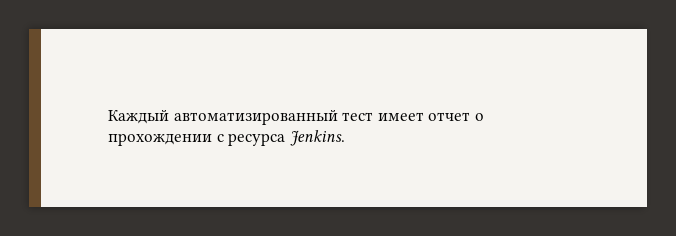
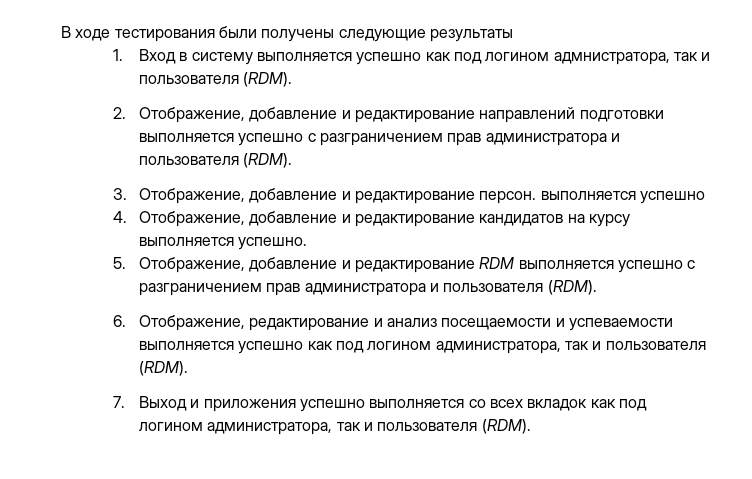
[108,109,484,125] [108,130,345,146] Каждый автоматизированный тест имеет отчет о прохождении с ресурса Jenkins. -> [61,26,513,42] [113,49,711,65] [139,72,293,87] [113,107,664,123] [139,133,620,146] [139,153,293,168] [113,188,705,204] [113,211,630,227] [139,237,308,250] [113,257,696,273] [139,280,597,296] [113,315,673,331] [139,341,706,354] [139,361,189,376] [113,396,647,412] [139,419,531,435] В ходе тестирования были получены следующие результаты // 1. Вход в систему выполняется успешно как под логином адмнистратора, так и пользователя (RDM). // 2. Отображение, добавление и редактирование направлений подготовки выполняется успешно с разграничением прав администратора и пользователя (RDM). // 3. Отображение, добавление и редактирование персон. выполняется успешно // 4. Отображение, добавление и редактирование кандидатов на курсу выполняется успешно. // 5. Отображение, добавление и редактирование RDM выполняется успешно с разграничением прав администратора и пользователя (RDM). // 6. Отображение, редактирование и анализ посещаемости и успеваемости выполняется успешно как под логином администратора, так и пользователя (RDM). // 7. Выход и приложения успешно выполняется со всех вкладок как под логином администратора, так и пользователя (RDM).

